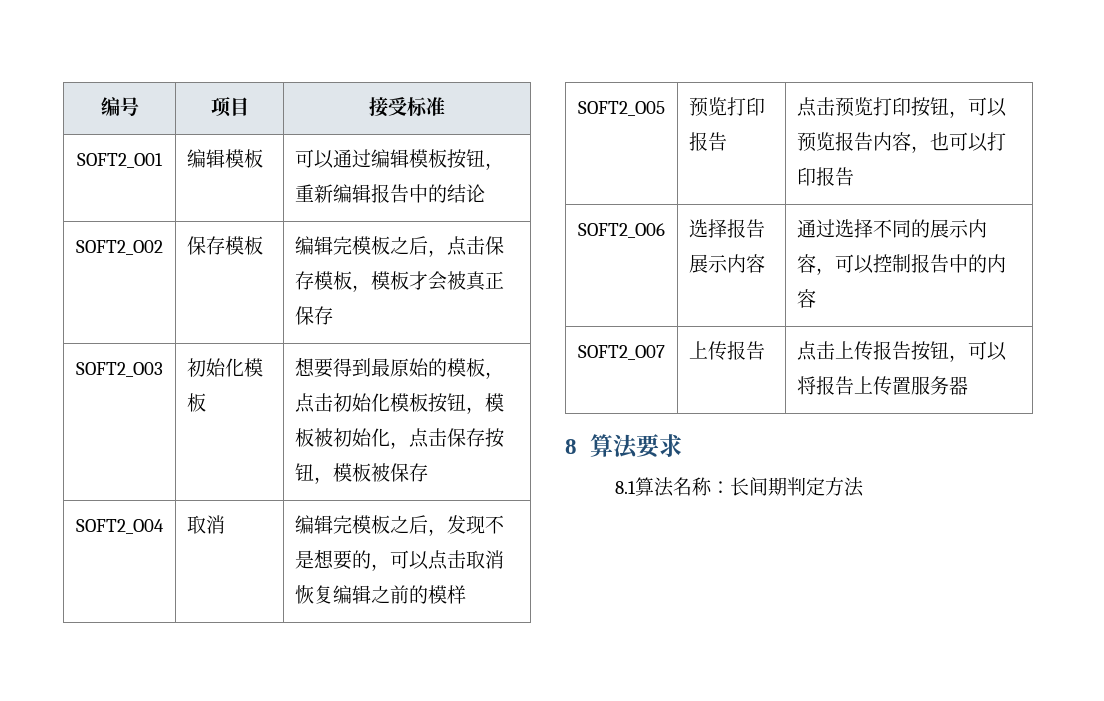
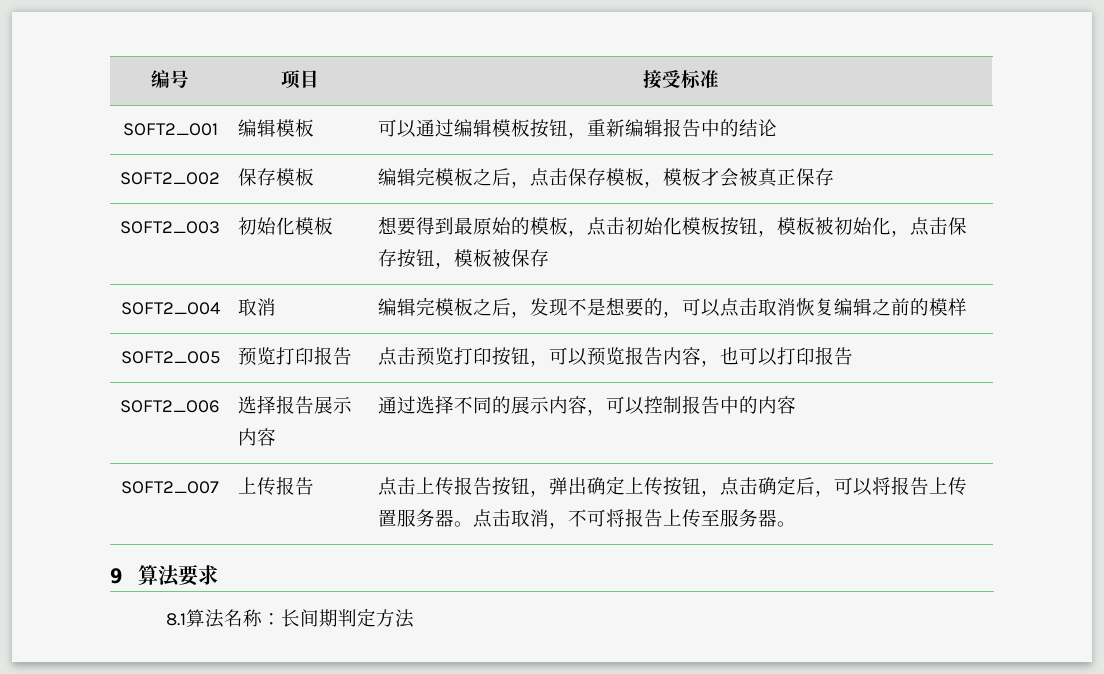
(969, 358) none -> [549,476,835,497] 弹出确定上传按钮，点击确定后，
[565,439,577,454] // 8 -> [454,508,797,529] [110,568,123,584] 。点击取消，不可将报告上传至服务器。 // 9

